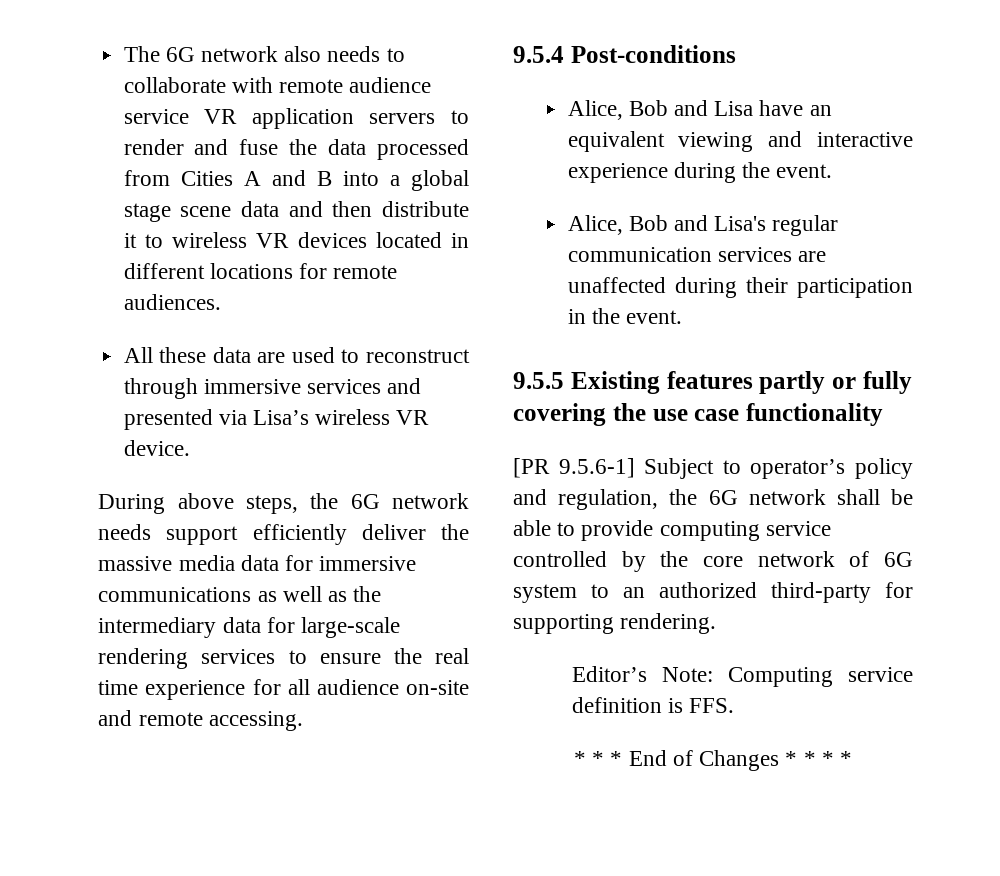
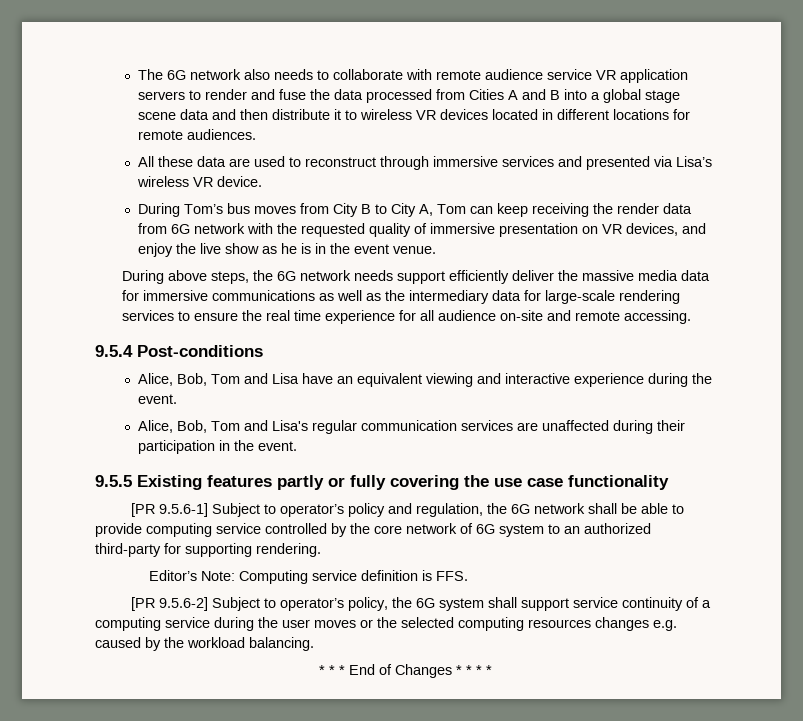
(190, 448) none -> [137,203,692,217] [137,223,706,237] [137,243,436,257] // During Tom’s bus moves from City B to City A, Tom can keep receiving the render data from 6G network with the requested quality of immersive presentation on VR devices, and enjoy the live show as he is in the event venue.
[628,100,668,116] Bob -> [176,373,240,386] Bob, Tom
[628,215,668,231] Bob -> [176,420,240,433] Bob, Tom
(735, 705) none -> [130,597,711,611] [95,617,677,631] [95,637,314,651] // [PR 9.5.6-2] Subject to operator’s policy, the 6G system shall support service continuity of a computing service during the user moves or the selected computing resources changes e.g. caused by the workload balancing.

